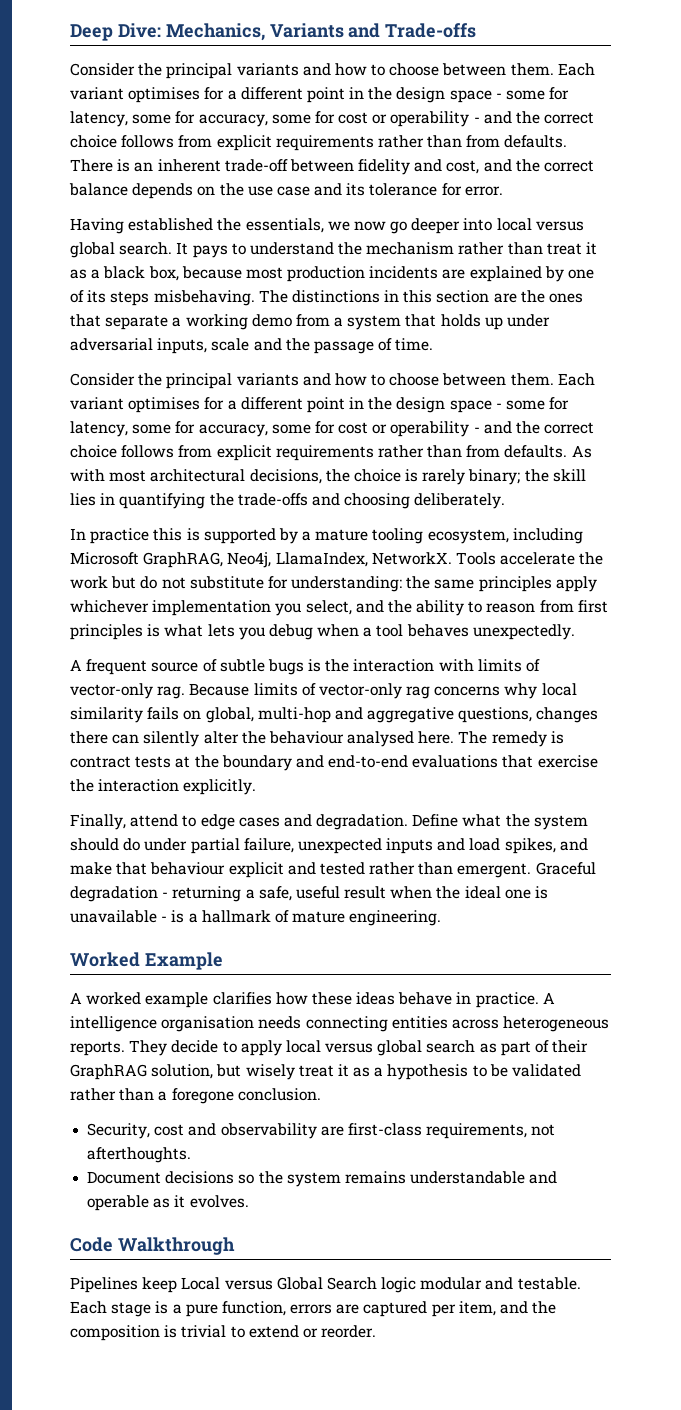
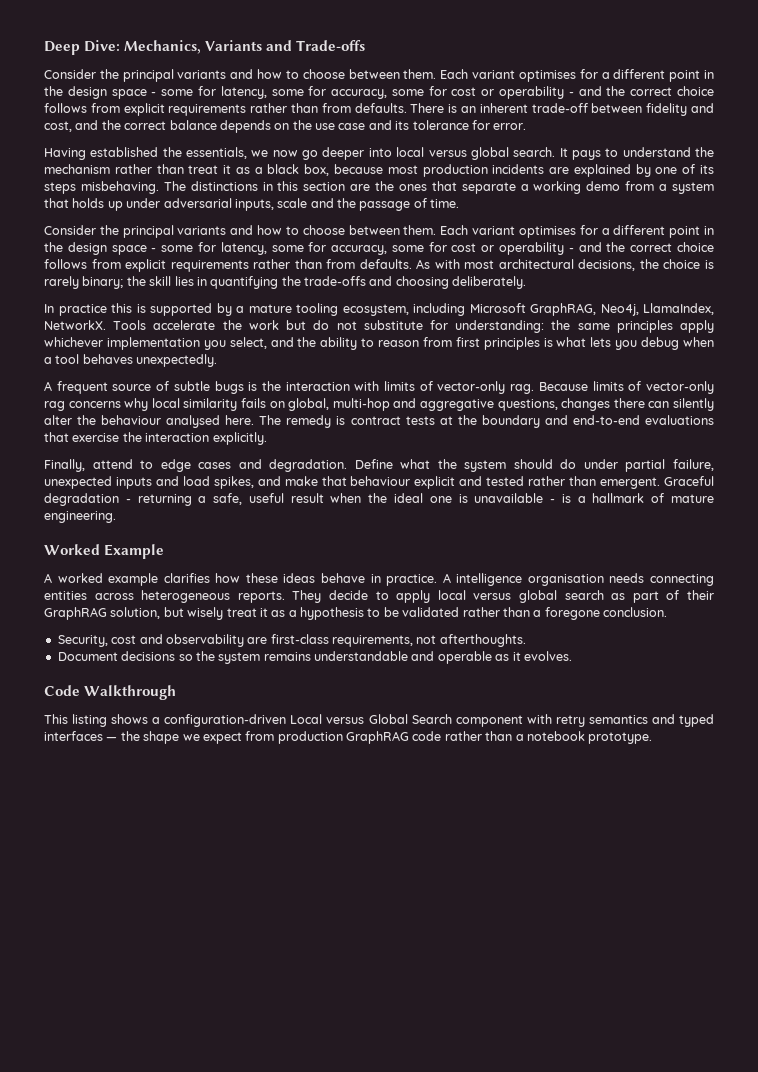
[70,1277,581,1293] [70,1301,557,1317] [70,1325,377,1341] Pipelines keep Local versus Global Search logic modular and testable. Each stage is a pure function, errors are captured per item, and the composition is trivial to extend or reorder. -> [44,714,714,727] [44,731,653,744] This listing shows a configuration-driven Local versus Global Search component with retry semantics and typed interfaces — the shape we expect from production GraphRAG code rather than a notebook prototype.

